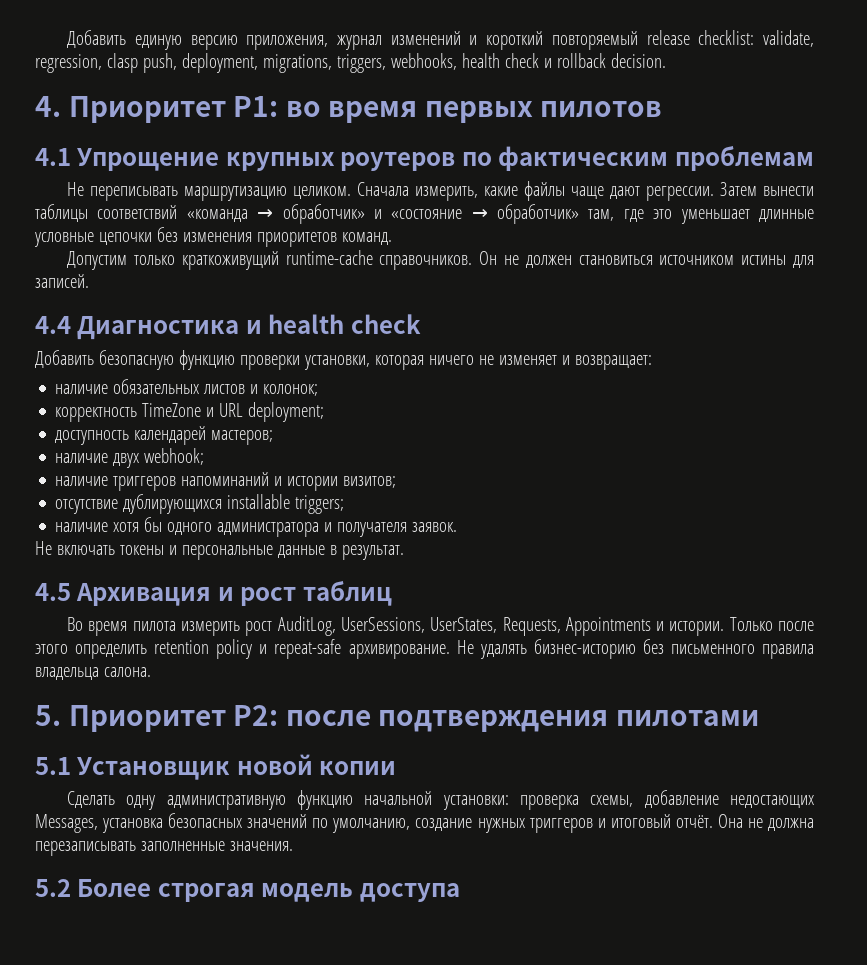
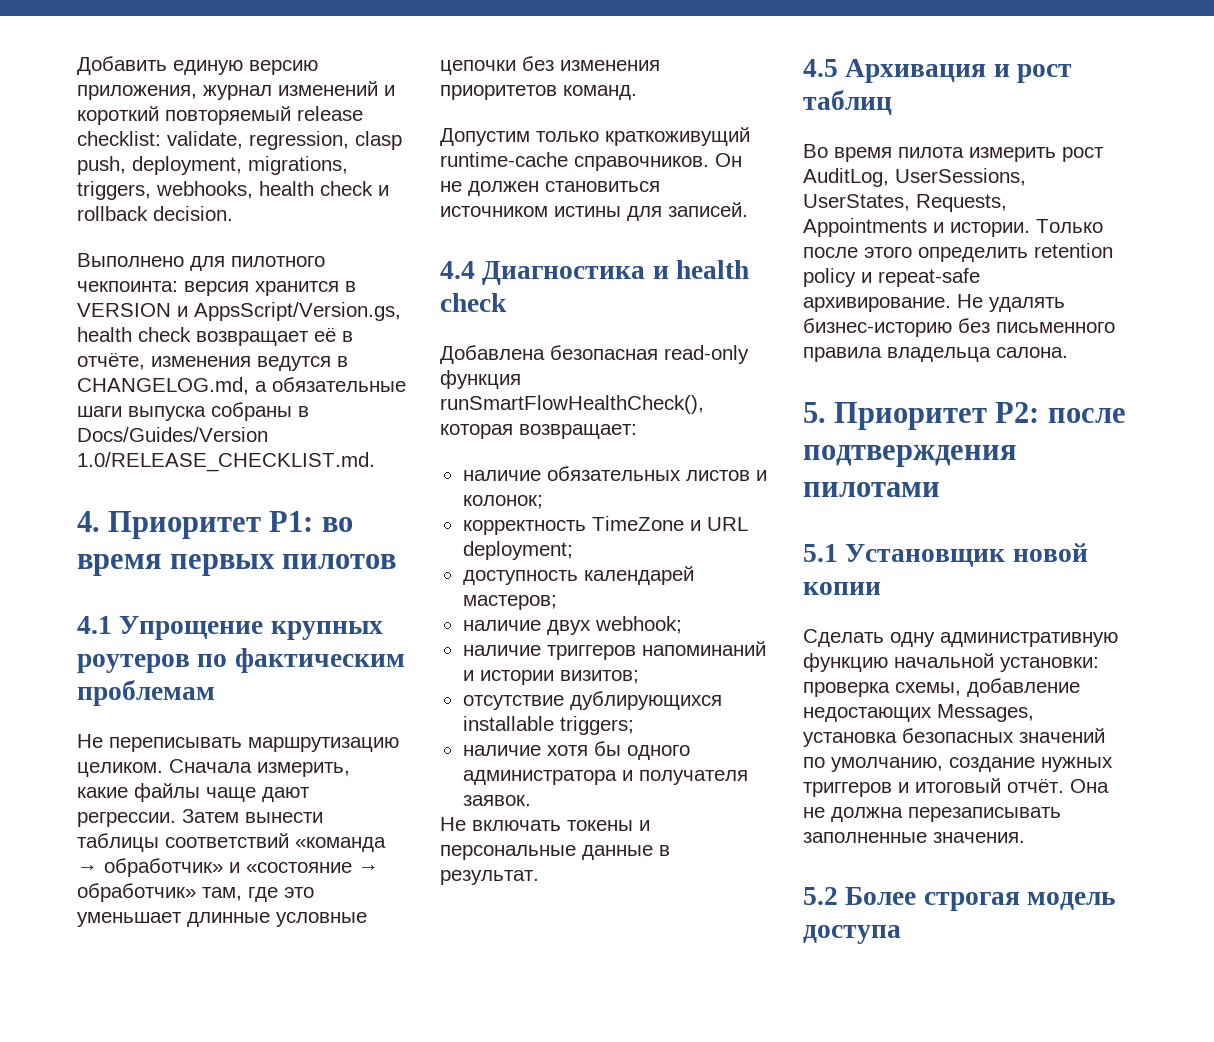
(666, 60) none -> [77,253,325,271] [77,281,356,296] [77,302,401,321] [77,327,353,346] [77,352,348,371] [77,377,406,395] [77,402,309,421] [77,427,268,442] [77,452,375,472] // Выполнено для пилотного чекпоинта: версия хранится в VERSION и AppsScript/Version.gs, health check возвращает её в отчёте, изменения ведутся в CHANGELOG.md, а обязательные шаги выпуска собраны в Docs/Guides/Version 1.0/RELEASE_CHECKLIST.md.
[35,350,570,370] Добавить безопасную функцию проверки установки, которая ничего не изменяет и -> [440,345,749,364] [440,370,521,389] [440,395,704,414] [440,424,513,439] Добавлена безопасная read-only функция runSmartFlowHealthCheck(), которая

